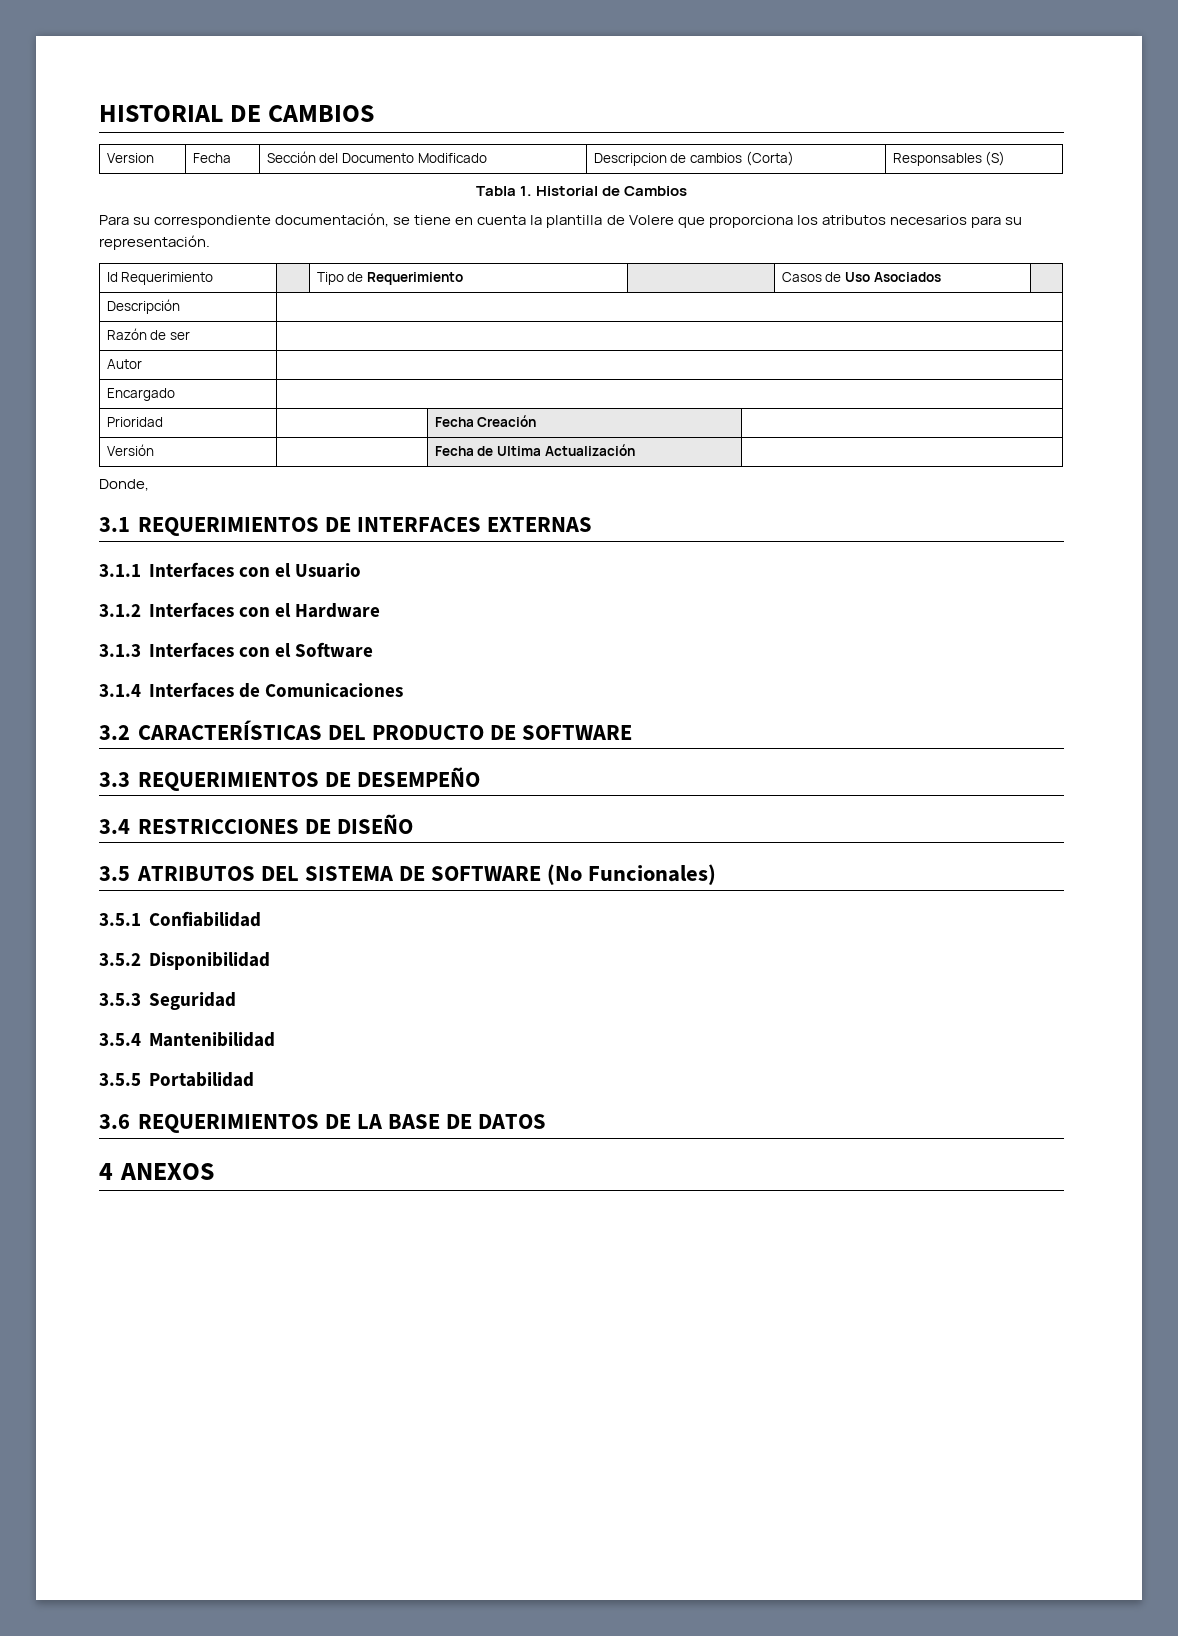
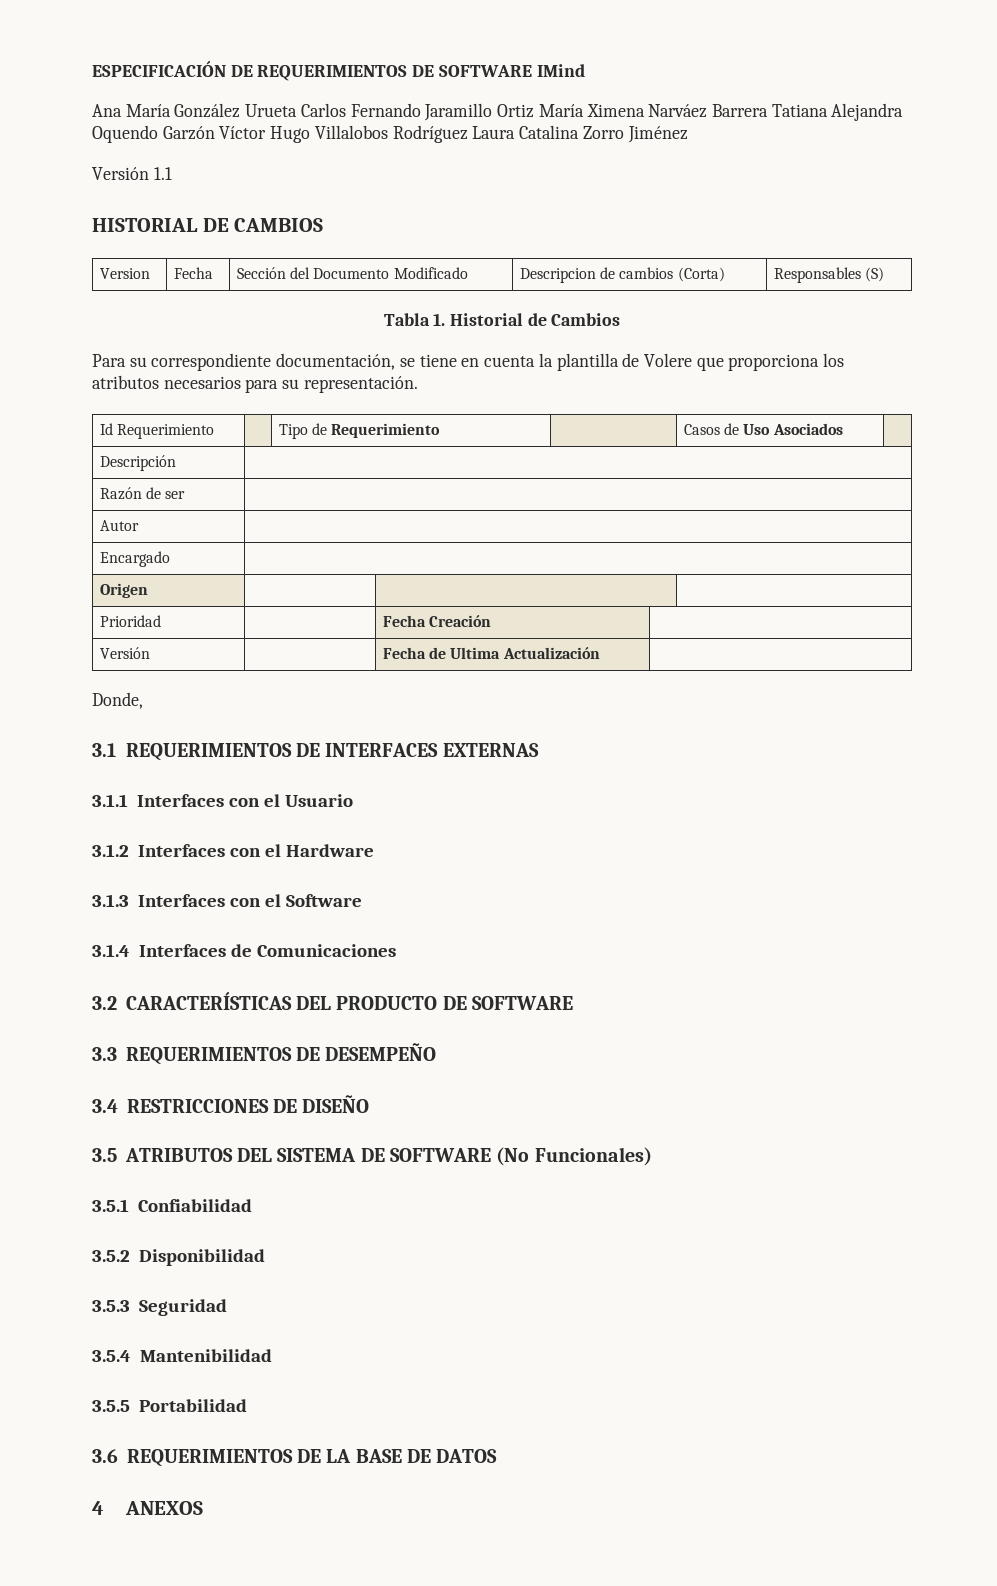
(99, 113) none -> [92,61,585,81] [92,103,904,121] [92,125,688,143] [92,167,172,180] ESPECIFICACIÓN DE REQUERIMIENTOS DE SOFTWARE IMind // Ana María González Urueta Carlos Fernando Jaramillo Ortiz María Ximena Narváez Barrera Tatiana Alejandra Oquendo Garzón Víctor Hugo Villalobos Rodríguez Laura Catalina Zorro Jiménez // Versión 1.1 //
(175, 394) none -> [99,583,148,598] // Origen | | |

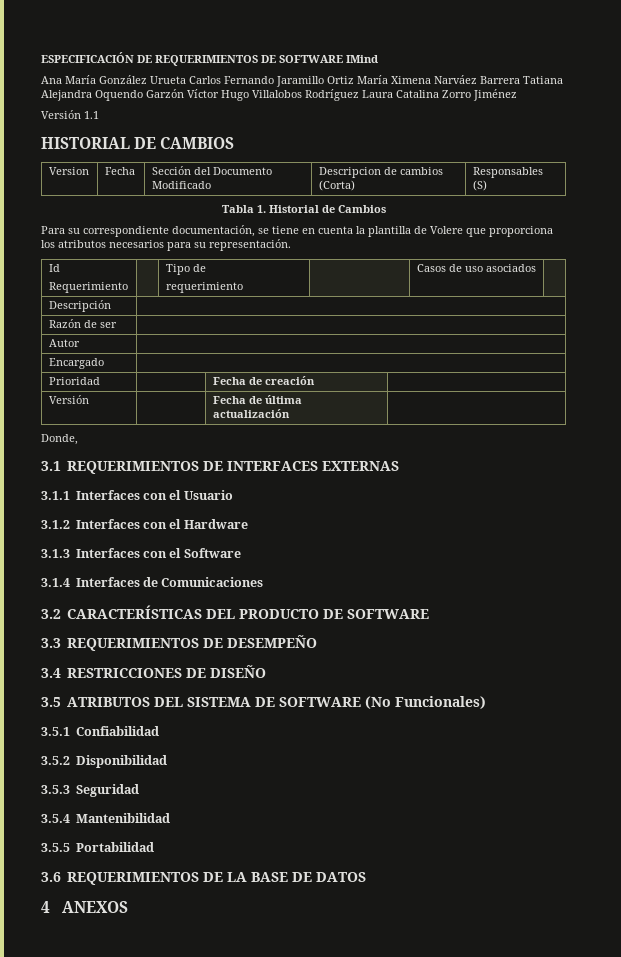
(113, 429) none -> (60, 268) //
[331,423,441,438] Requerimiento -> [165,282,243,293] // requerimiento
[743,423,843,435] Uso Asociados -> [464,264,536,272] uso asociados
[99,583,148,598] // Origen | | | -> (104, 363) none
[428,615,491,627] Creación -> [248,376,315,385] de creación
[450,647,600,659] Ultima Actualización -> [264,395,302,404] [212,409,290,418] última actualización

